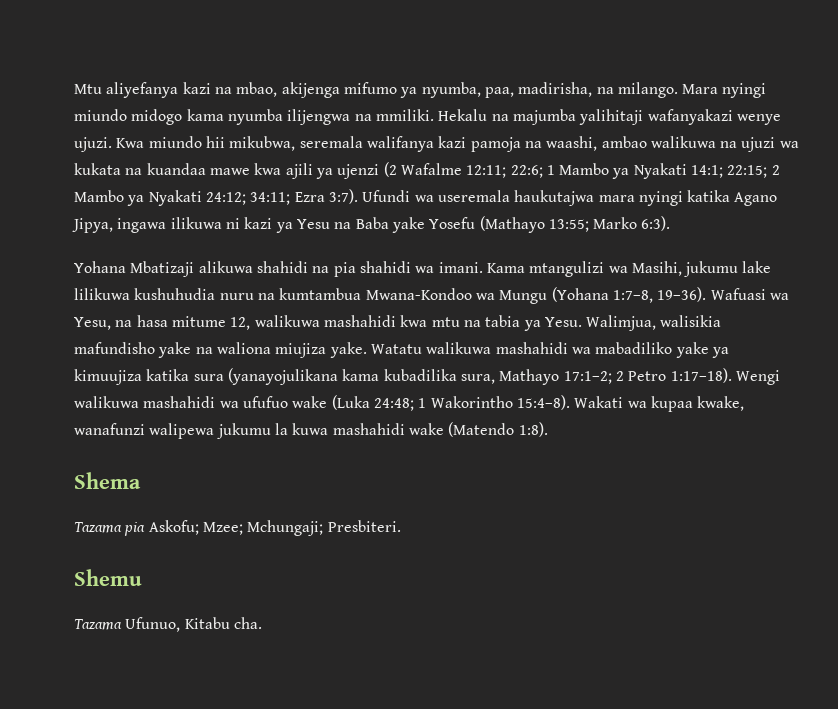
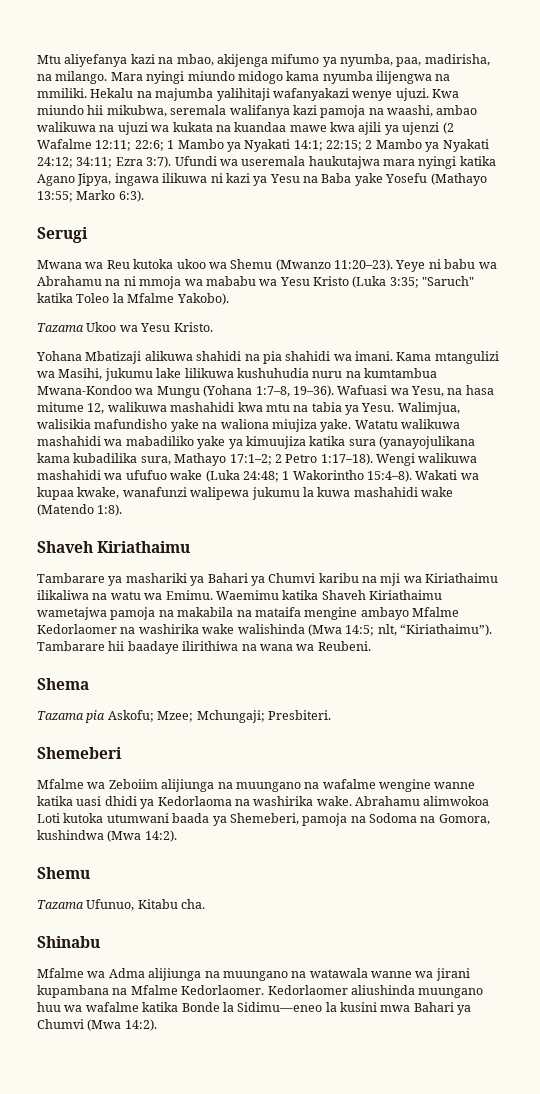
(671, 223) none -> [37,227,88,243] [37,259,497,272] [37,276,475,289] [37,293,229,305] [37,322,213,332] // Serugi // Mwana wa Reu kutoka ukoo wa Shemu (Mwanzo 11:20–23). Yeye ni babu wa Abrahamu na ni mmoja wa mababu wa Yesu Kristo (Luka 3:35; "Saruch" katika Toleo la Mfalme Yakobo). // Tazama Ukoo wa Yesu Kristo.
(548, 429) none -> [37,541,191,553] [37,573,499,586] [37,590,442,600] [37,607,459,620] [37,624,492,636] [37,641,371,654] // Shaveh Kiriathaimu // Tambarare ya mashariki ya Bahari ya Chumvi karibu na mji wa Kiriathaimu ilikaliwa na watu wa Emimu. Waemimu katika Shaveh Kiriathaimu wametajwa pamoja na makabila na mataifa mengine ambayo Mfalme Kedorlaomer na washirika wake walishinda (Mwa 14:5; nlt, “Kiriathaimu”). Tambarare hii baadaye ilirithiwa na wana wa Reubeni.
(401, 526) none -> [37,747,122,759] [37,779,476,792] [37,796,490,809] [37,813,490,826] [37,830,177,842] // Shemeberi // Mfalme wa Zeboiim alijiunga na muungano na wafalme wengine wanne katika uasi dhidi ya Kedorlaoma na washirika wake. Abrahamu alimwokoa Loti kutoka utumwani baada ya Shemeberi, pamoja na Sodoma na Gomora, kushindwa (Mwa 14:2).
(262, 623) none -> [37,936,100,948] [37,968,470,981] [37,985,484,998] [37,1002,472,1015] [37,1019,157,1031] // Shinabu // Mfalme wa Adma alijiunga na muungano na watawala wanne wa jirani kupambana na Mfalme Kedorlaomer. Kedorlaomer aliushinda muungano huu wa wafalme katika Bonde la Sidimu—eneo la kusini mwa Bahari ya Chumvi (Mwa 14:2).

